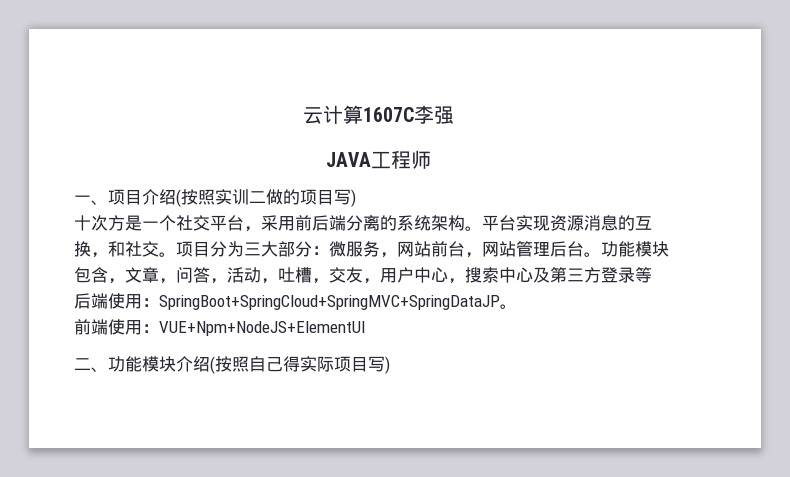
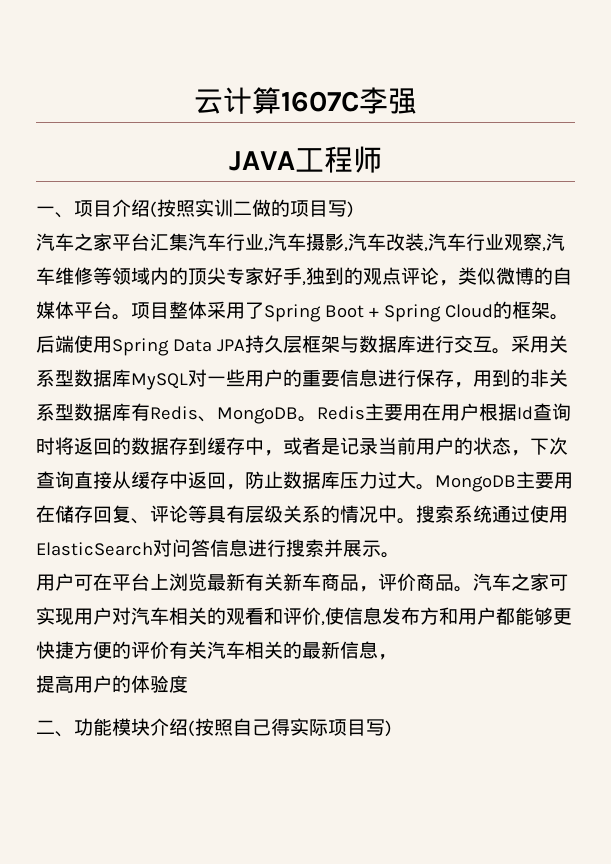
[74,215,652,232] [74,241,669,258] [74,267,652,284] [74,293,517,310] [74,319,366,336] 十次方是一个社交平台，采用前后端分离的系统架构。平台实现资源消息的互换，和社交。项目分为三大部分：微服务，网站前台，网站管理后台。功能模块包含，文章，问答，活动，吐槽，交友，用户中心，搜索中心及第三方登录等 // 后端使用：SpringBoot+SpringCloud+SpringMVC+SpringDataJP。 // 前端使用：VUE+Npm+NodeJS+ElementUI -> [36,233,565,252] [36,267,572,286] [36,301,569,322] [36,335,568,356] [36,369,568,390] [36,403,571,424] [36,437,568,456] [36,471,573,492] [36,505,568,524] [36,539,400,558] [36,573,568,592] [36,607,572,626] [36,641,397,660] [36,675,188,693] 汽车之家平台汇集汽车行业,汽车摄影,汽车改装,汽车行业观察,汽车维修等领域内的顶尖专家好手,独到的观点评论，类似微博的自媒体平台。项目整体采用了Spring Boot + Spring Cloud的框架。后端使用Spring Data JPA持久层框架与数据库进行交互。采用关系型数据库MySQL对一些用户的重要信息进行保存，用到的非关系型数据库有Redis、MongoDB。Redis主要用在用户根据Id查询时将返回的数据存到缓存中，或者是记录当前用户的状态，下次查询直接从缓存中返回，防止数据库压力过大。MongoDB主要用在储存回复、评论等具有层级关系的情况中。搜索系统通过使用ElasticSearch对问答信息进行搜索并展示。 // 用户可在平台上浏览最新有关新车商品，评价商品。汽车之家可实现用户对汽车相关的观看和评价,使信息发布方和用户都能够更快捷方便的评价有关汽车相关的最新信息， // 提高用户的体验度

